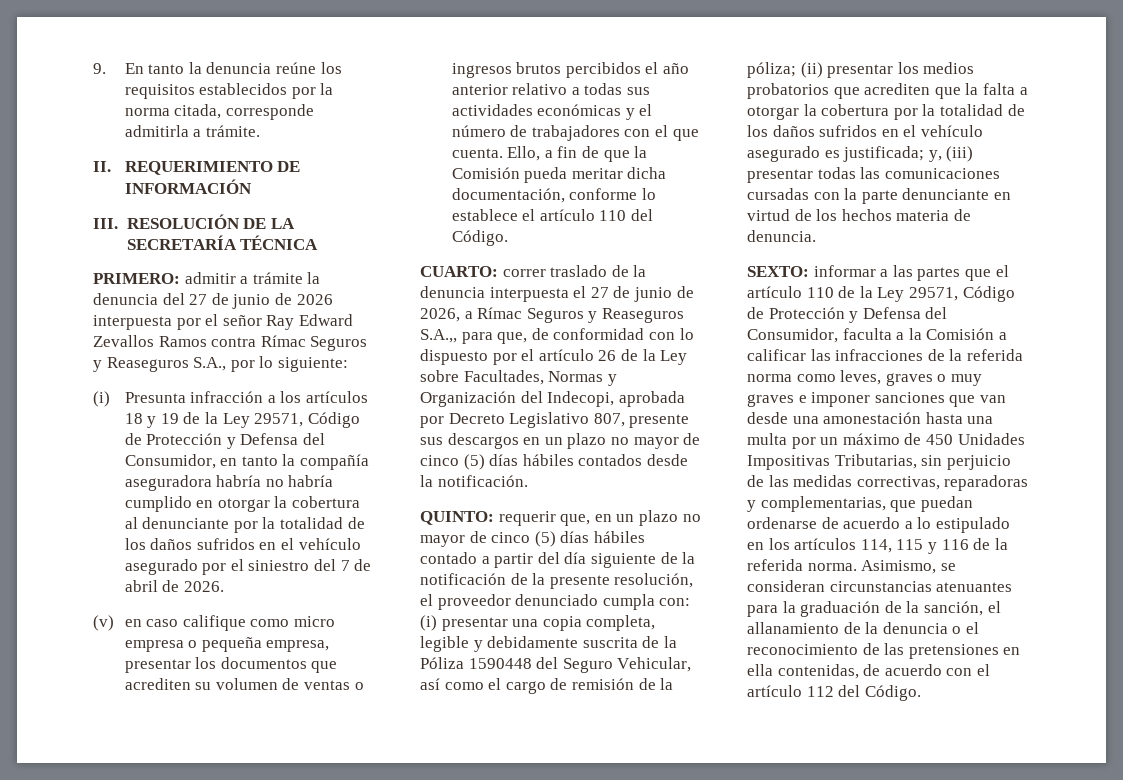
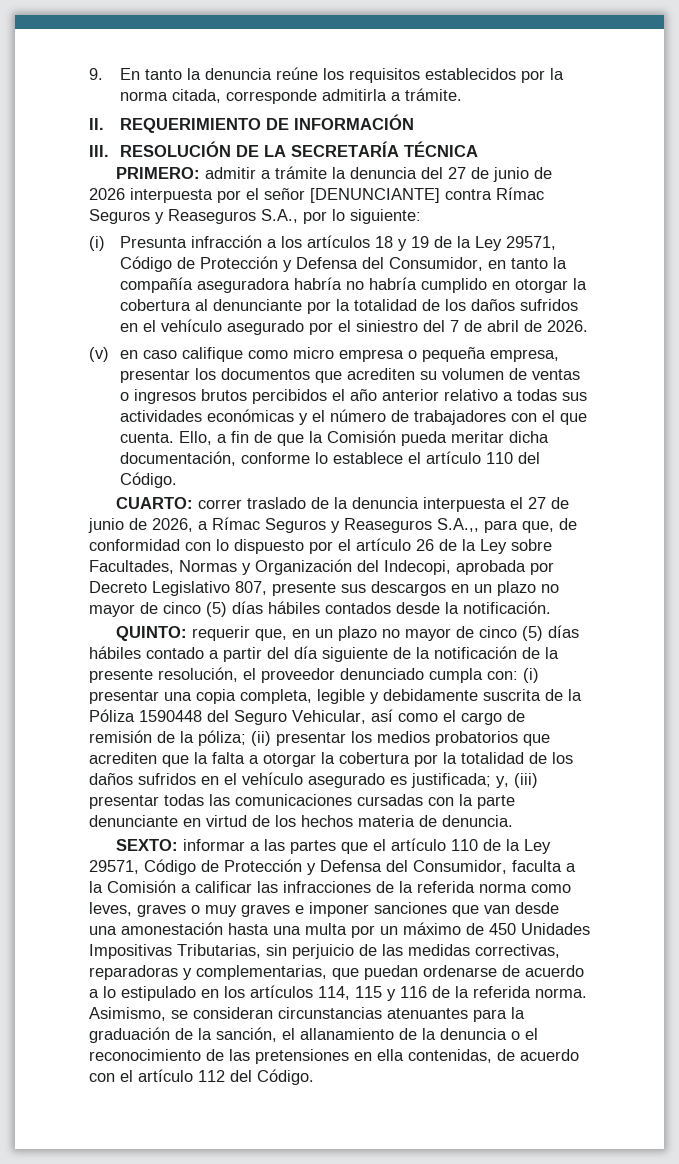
[266,314,353,330] [93,335,207,347] Ray Edward Zevallos Ramos -> [310,188,440,203] [DENUNCIANTE]

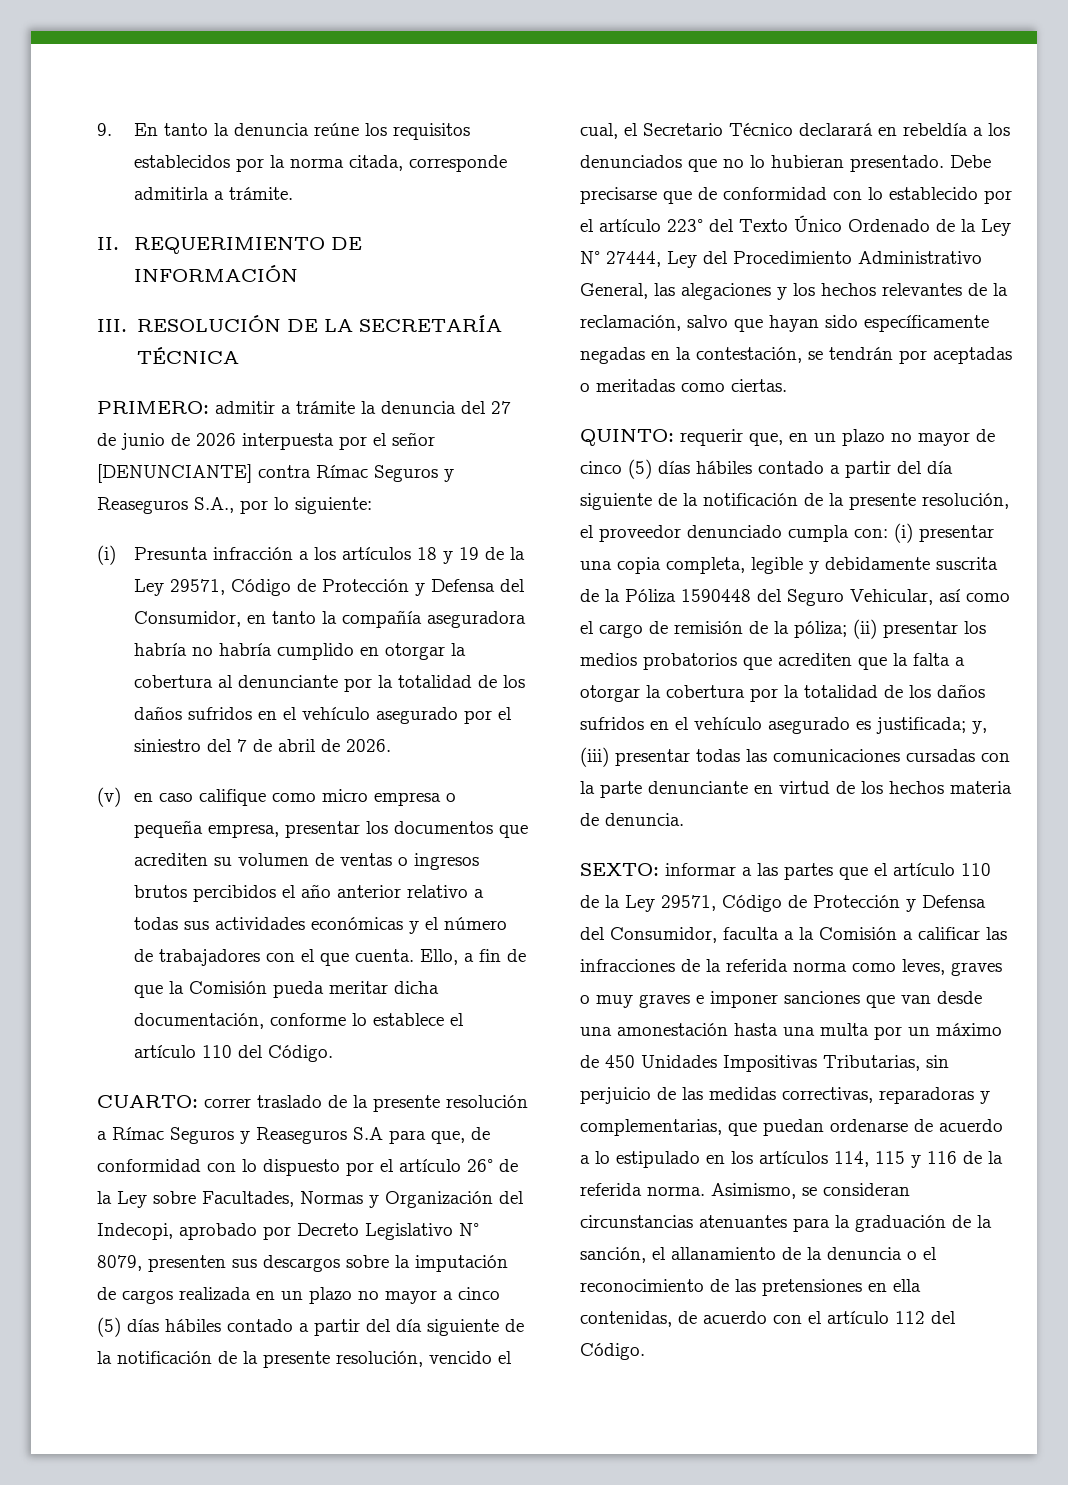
[351,497,569,512] [88,518,193,533] denuncia interpuesta el 27 de junio de 2026, -> [373,1095,528,1112] presente resolución
[437,518,479,532] S.A.,, -> [353,1127,383,1140] S.A
[416,539,434,551] 26 -> [467,1159,493,1172] 26°
[456,560,526,575] aprobada -> [179,1223,257,1240] aprobado
[235,581,559,596] [89,601,551,617] 807, presente sus descargos en un plazo no mayor de cinco (5) días hábiles contados desde la notificación. -> [459,1223,479,1236] [97,1255,508,1272] [97,1287,500,1304] [97,1317,524,1337] [97,1351,512,1368] [580,123,1010,139] [580,155,991,172] [580,187,1012,204] [580,215,1011,236] [580,251,982,268] [580,283,1008,300] [580,315,989,332] [580,347,1012,364] [580,379,787,392] N° 8079, presenten sus descargos sobre la imputación de cargos realizada en un plazo no mayor a cinco (5) días hábiles contado a partir del día siguiente de la notificación de la presente resolución, vencido el cual, el Secretario Técnico declarará en rebeldía a los denunciados que no lo hubieran presentado. Debe precisarse que de conformidad con lo establecido por el artículo 223° del Texto Único Ordenado de la Ley N° 27444, Ley del Procedimiento Administrativo General, las alegaciones y los hechos relevantes de la reclamación, salvo que hayan sido específicamente negadas en la contestación, se tendrán por aceptadas o meritadas como ciertas.

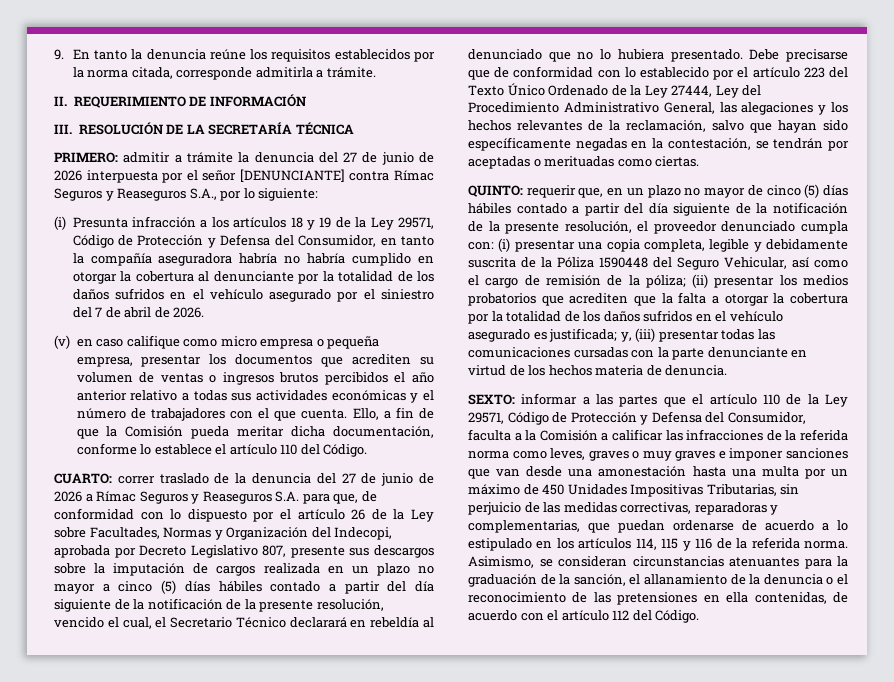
[373,1095,528,1112] presente resolución -> [252,473,435,486] [54,491,82,502] denuncia del 27 de junio de 2026
[353,1127,383,1140] S.A -> [275,491,300,502] S.A.
[467,1159,493,1172] 26° -> [351,509,366,520] 26
[179,1223,257,1240] aprobado -> [54,545,110,558] aprobada
[459,1223,479,1236] [97,1255,226,1272] N° 8079, presenten -> [262,545,345,558] 807, presente
[973,123,1010,136] [580,155,682,168] a los denunciados -> [423,617,434,628] [468,49,542,60] al denunciado
[771,155,844,168] hubieran -> [617,49,664,60] hubiera
[667,219,703,232] 223° -> [803,67,825,78] 223
[580,251,600,264] N° -> (668, 91) none
[596,379,675,392] meritadas -> [544,156,615,167] merituadas

